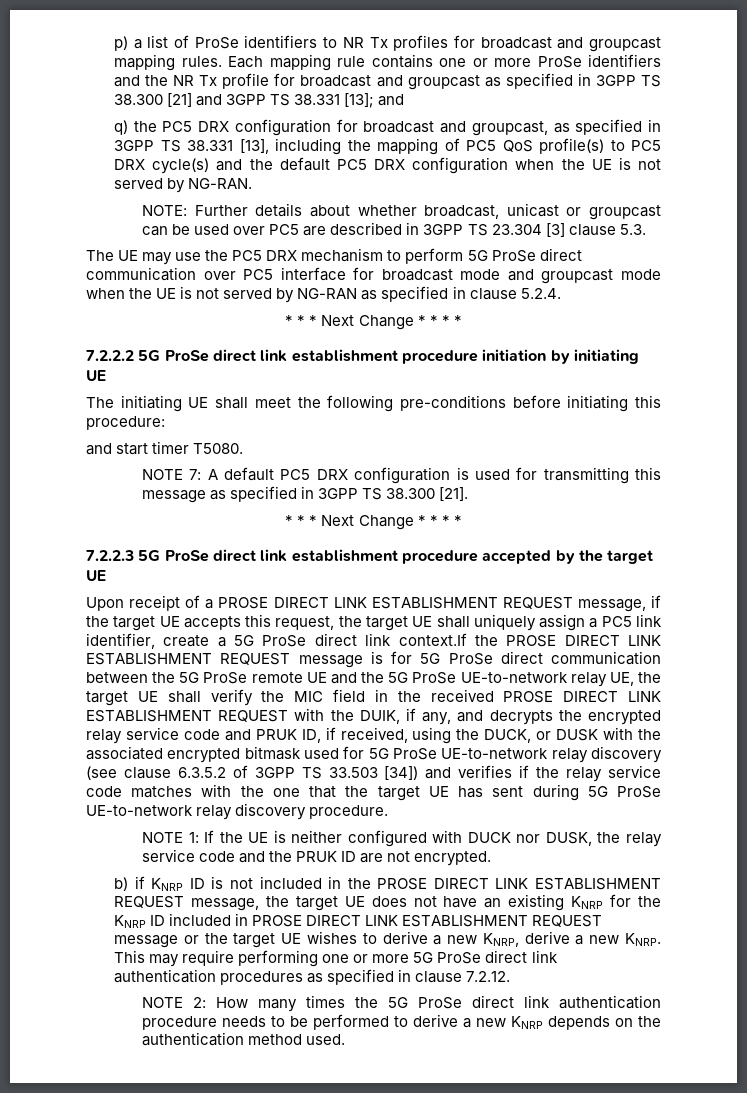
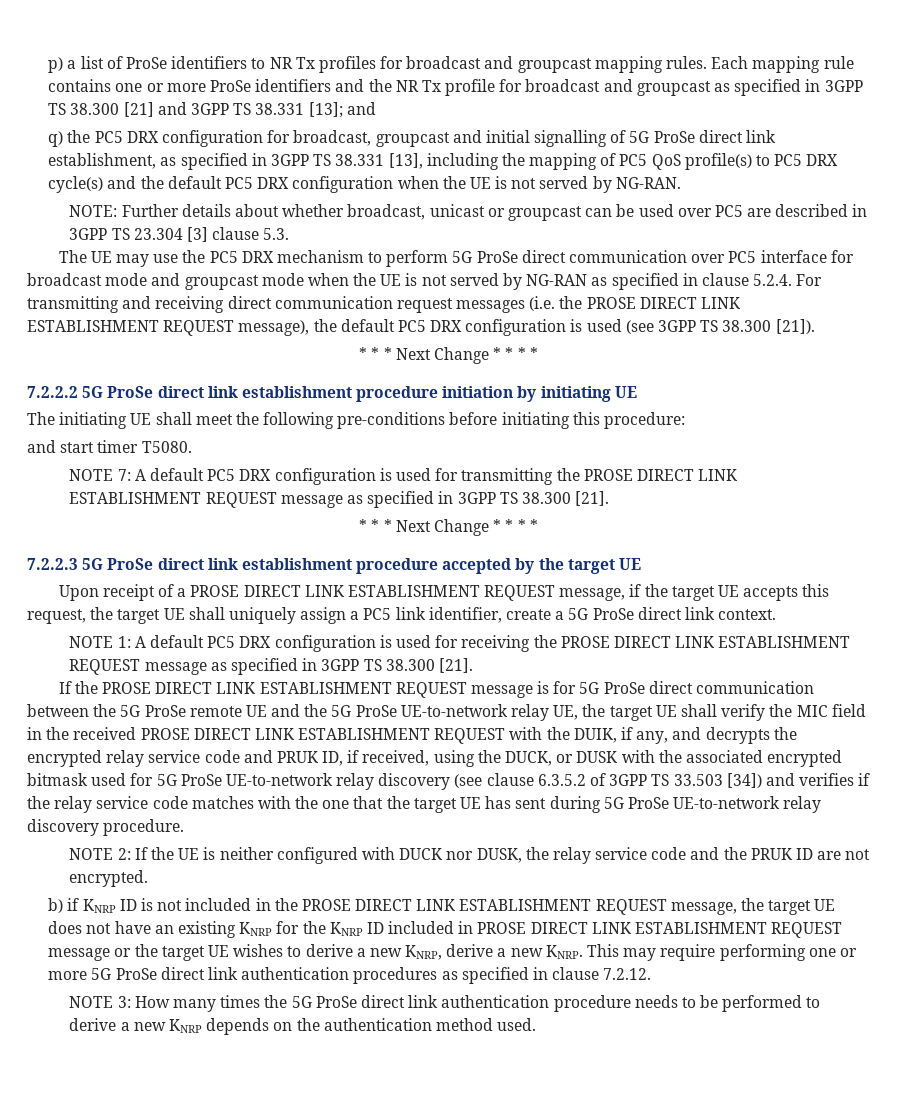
[363,121,548,136] broadcast and groupcast, -> [293,130,777,147] [48,153,157,169] broadcast, groupcast and initial signalling of 5G ProSe direct link establishment,
(561, 293) none -> [796,274,823,286] [27,296,742,313] [27,319,815,336] For transmitting and receiving direct communication request messages (i.e. the PROSE DIRECT LINK ESTABLISHMENT REQUEST message), the default PC5 DRX configuration is used (see 3GPP TS 38.300 [21]).
[634,467,661,480] this -> [556,468,739,481] [69,492,277,508] the PROSE DIRECT LINK ESTABLISHMENT REQUEST
[398,633,467,646] context.If -> [718,609,777,620] [69,635,851,652] [69,658,473,675] [58,681,72,694] context. // NOTE 1: A default PC5 DRX configuration is used for receiving the PROSE DIRECT LINK ESTABLISHMENT REQUEST message as specified in 3GPP TS 38.300 [21]. // If
[188,832,199,843] 1: -> [117,848,131,860] 2:
[193,997,207,1008] 2: -> [117,996,131,1008] 3:

